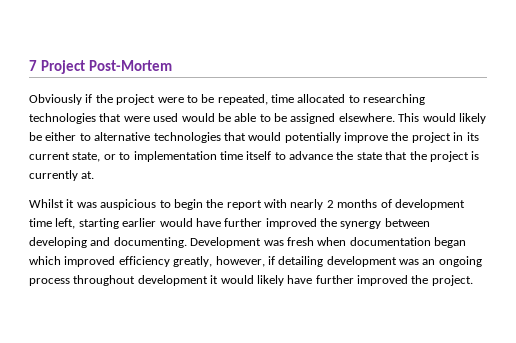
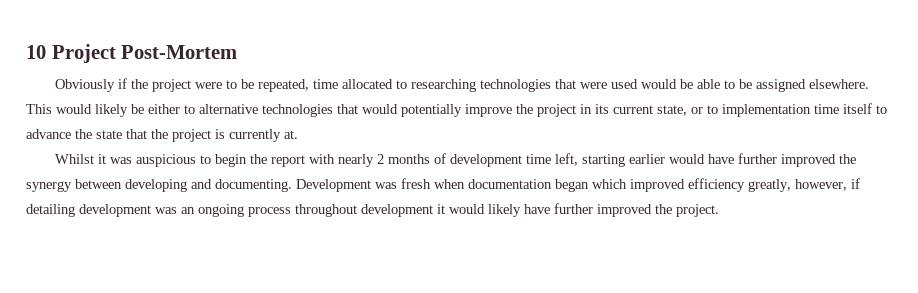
[29,60,37,71] 7 -> [26,45,46,59] 10

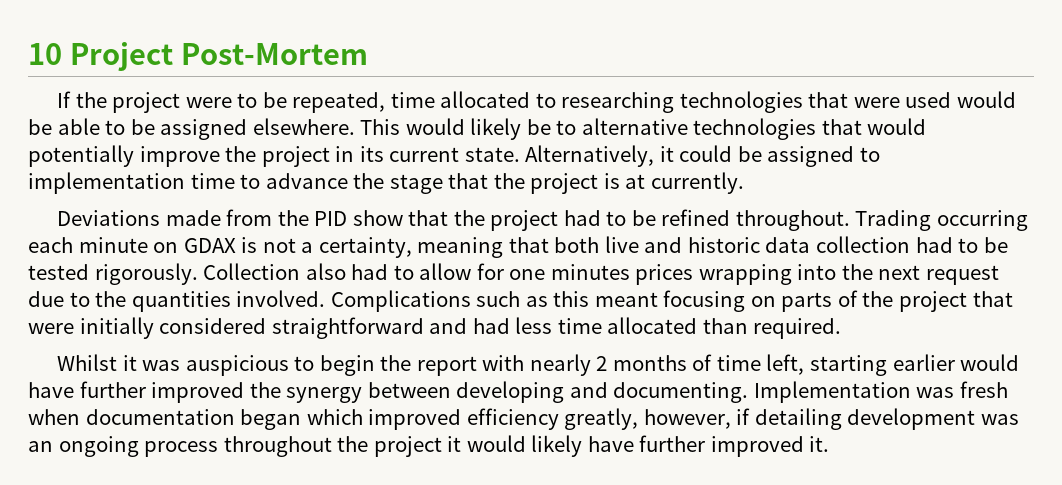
[54,78,127,92] Obviously if -> [56,91,71,108] If
[148,104,180,114] either -> (551, 127) none
[657,105,703,116] state, or -> [464,145,855,167] state. Alternatively, it could be assigned
[843,103,872,114] itself -> (235, 181) none
[96,130,122,139] state -> [389,174,443,194] stage
[229,129,298,142] currently at. -> [625,172,744,194] [56,209,1028,231] [28,236,1008,258] [28,263,1000,285] [28,290,1013,312] [28,317,842,339] at currently. // Deviations made from the PID show that the project had to be refined throughout. Trading occurring each minute on GDAX is not a certainty, meaning that both live and historic data collection had to be tested rigorously. Collection also had to allow for one minutes prices wrapping into the next request due to the quantities involved. Complications such as this meant focusing on parts of the project that were initially considered straightforward and had less time allocated than required.
[449,154,522,167] development -> (713, 362) none
[296,179,371,192] Development -> [753,381,911,403] Implementation
[361,204,433,217] development -> [337,436,442,457] the project
[655,204,719,217] the project. -> [809,436,830,452] it.

